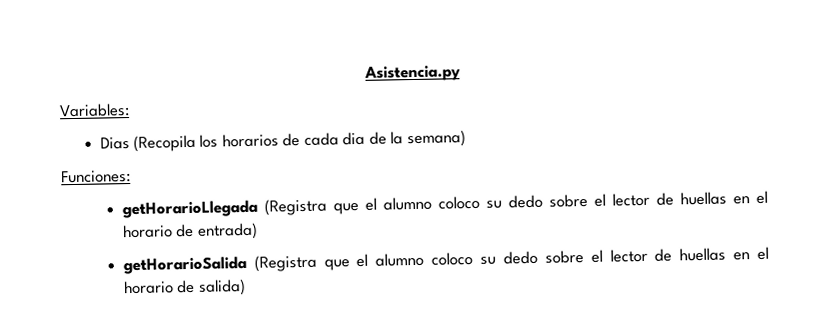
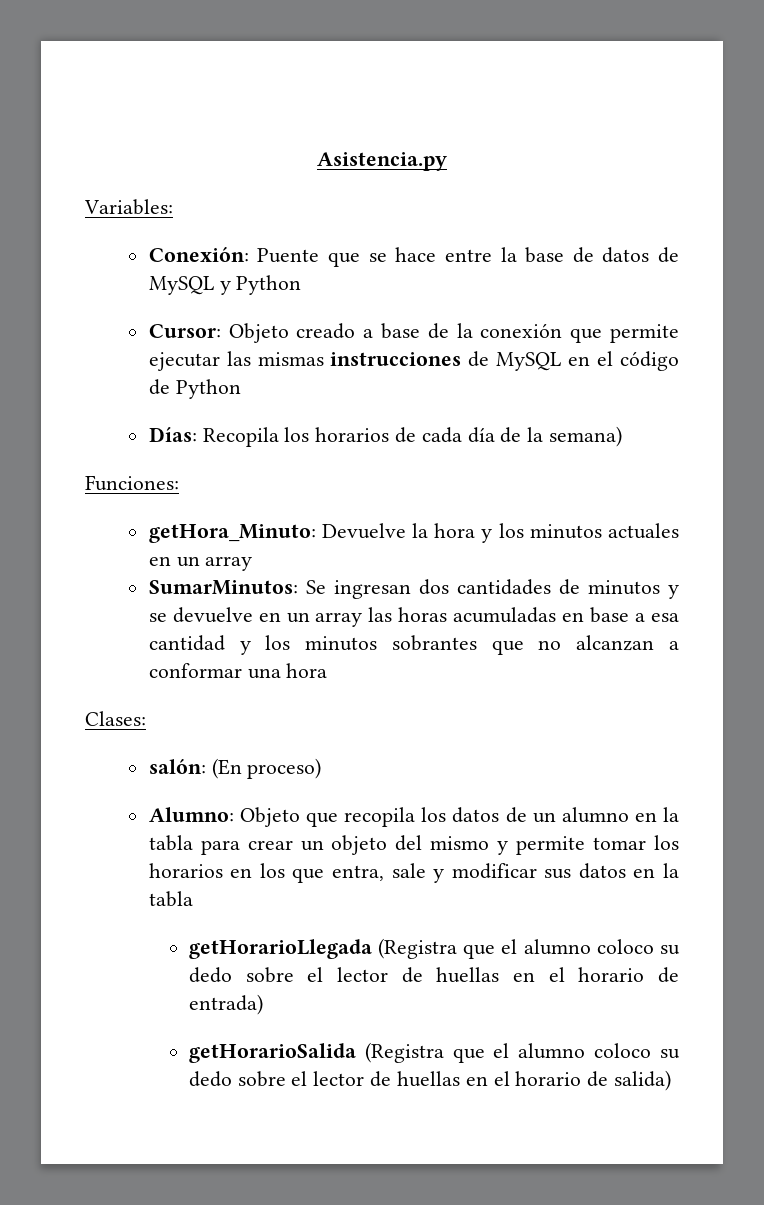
[99,134,196,152] Dias (Recopila -> [148,247,679,267] [148,275,302,295] [148,323,680,343] [148,351,679,371] [148,379,241,399] [148,427,279,447] Conexión: Puente que se hace entre la base de datos de MySQL y Python // Cursor: Objeto creado a base de la conexión que permite ejecutar las mismas instrucciones de MySQL en el código de Python // Días: Recopila
[342,131,366,146] dia -> [467,427,495,443] día
(131, 177) none -> [148,523,679,543] [148,556,253,571] [148,579,679,599] [148,607,679,627] [148,635,679,655] [148,663,328,679] [85,711,146,726] [148,758,322,779] [148,807,679,827] [148,835,680,855] [148,863,680,883] [148,891,193,907] // getHora_Minuto: Devuelve la hora y los minutos actuales en un array // SumarMinutos: Se ingresan dos cantidades de minutos y se devuelve en un array las horas acumuladas en base a esa cantidad y los minutos sobrantes que no alcanzan a conformar una hora // Clases: // salón: (En proceso) // Alumno: Objeto que recopila los datos de un alumno en la tabla para crear un objeto del mismo y permite tomar los horarios en los que entra, sale y modificar sus datos en la tabla

